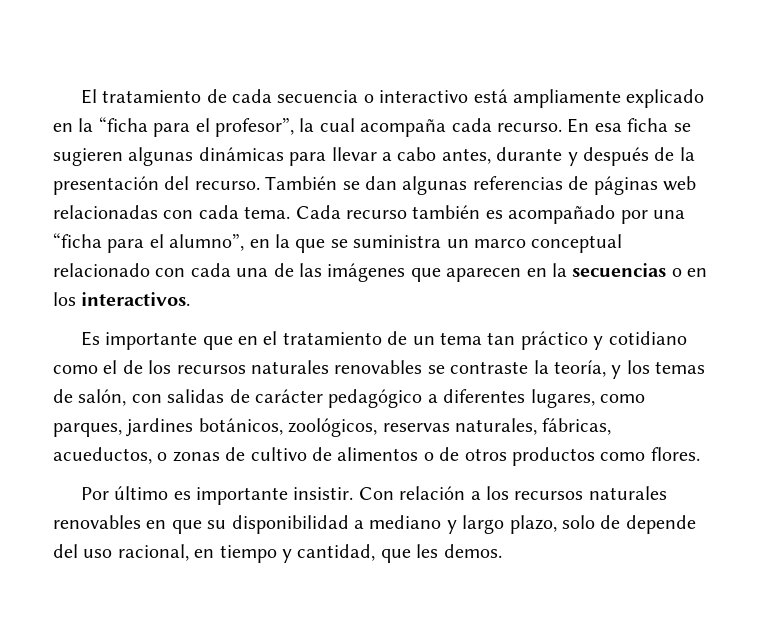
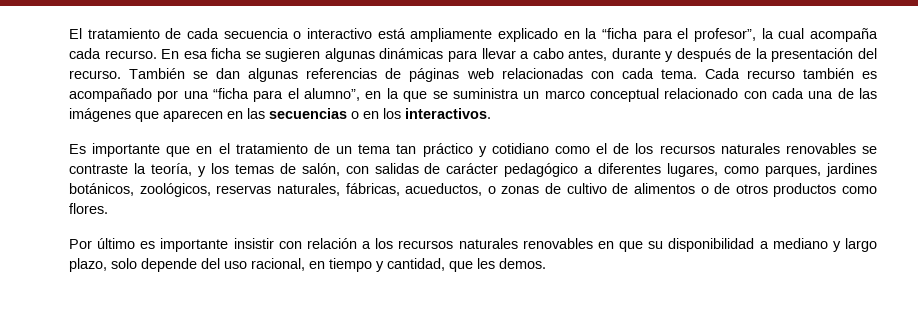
[551,263,567,277] la -> [247,108,265,119] las
[293,487,394,500] insistir. Con -> [233,238,302,249] insistir con
[600,515,621,529] de -> (137, 263) none

